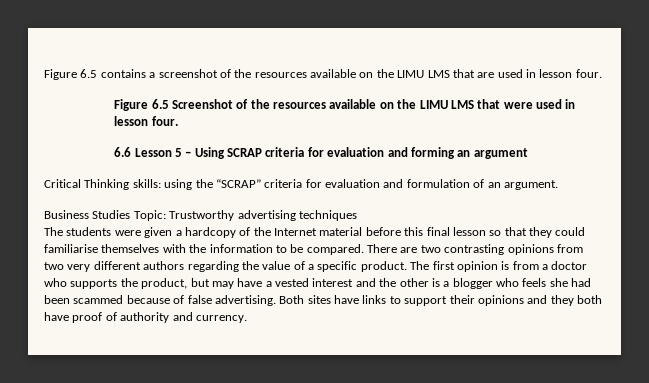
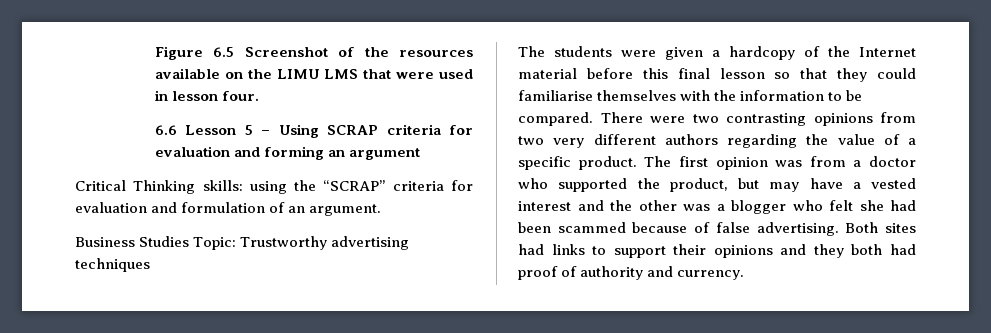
[44,69,602,80] [114,99,169,111] Figure 6.5 contains a screenshot of the resources available on the LIMU LMS that are used in lesson four. // Figure 6.5 -> [155,46,235,60] Figure 6.5
[400,247,418,253] are -> [650,116,685,123] were
[501,261,510,270] is -> [775,160,803,167] was
[70,279,118,289] supports -> [558,178,628,192] supported
[431,278,440,287] is -> [683,204,710,211] was
[522,278,547,287] feels -> [829,200,853,211] felt
[334,295,359,304] have -> [518,244,544,255] had
[44,312,69,321] have -> [890,244,916,255] had

